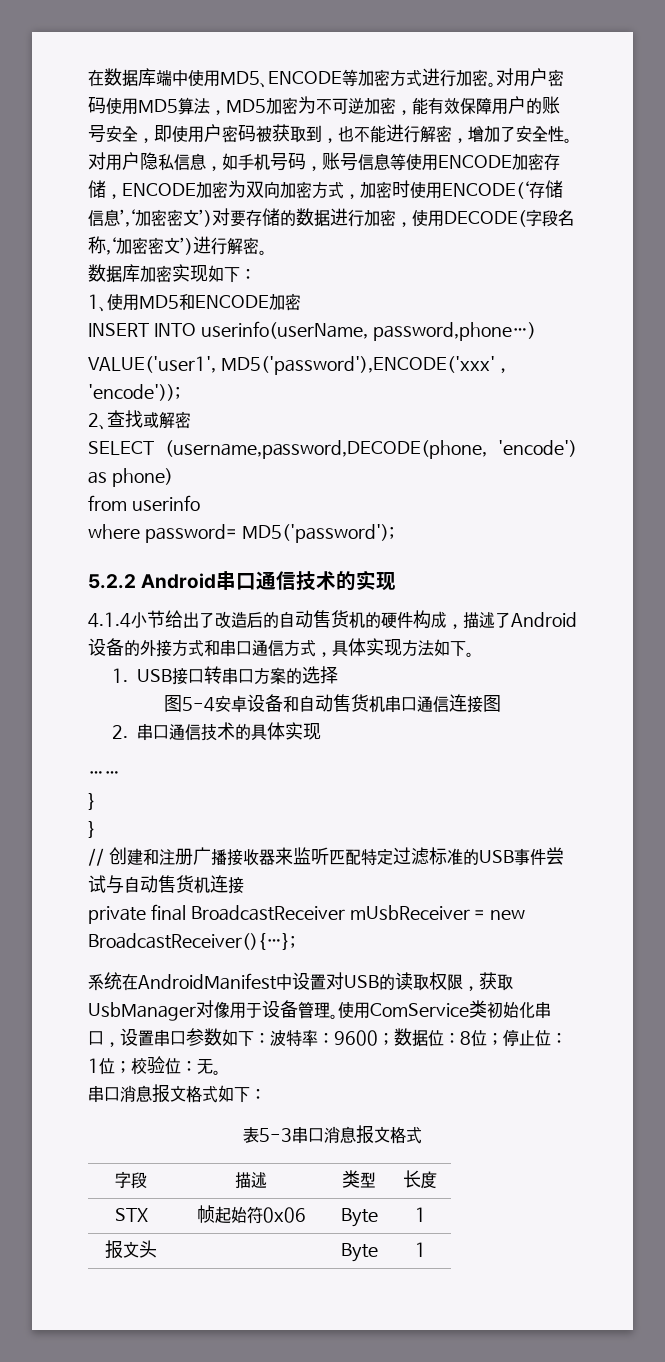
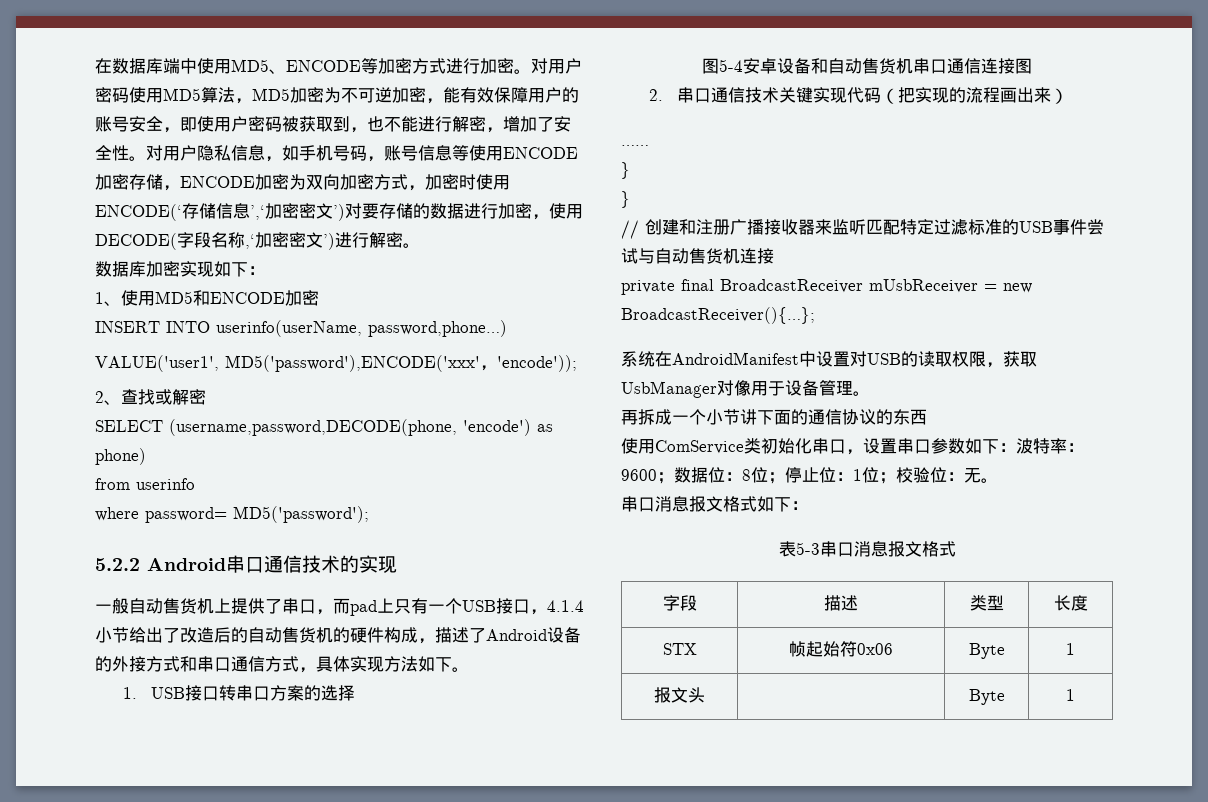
(397, 581) none -> [95,598,547,616] 一般自动售货机上提供了串口，而pad上只有一个USB接口，
[235,722,322,741] 的具体实现 -> [779,87,1069,104] 关键实现代码（把实现的流程画出来）
(338, 1016) none -> [621,409,927,425] // 再拆成一个小节讲下面的通信协议的东西 //

